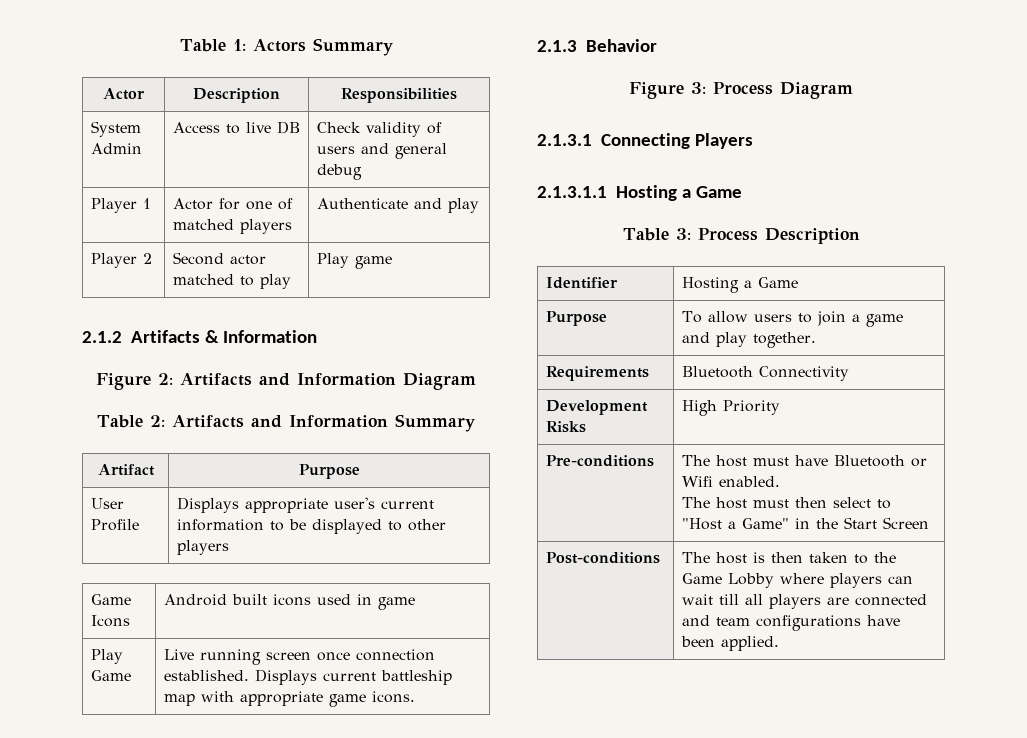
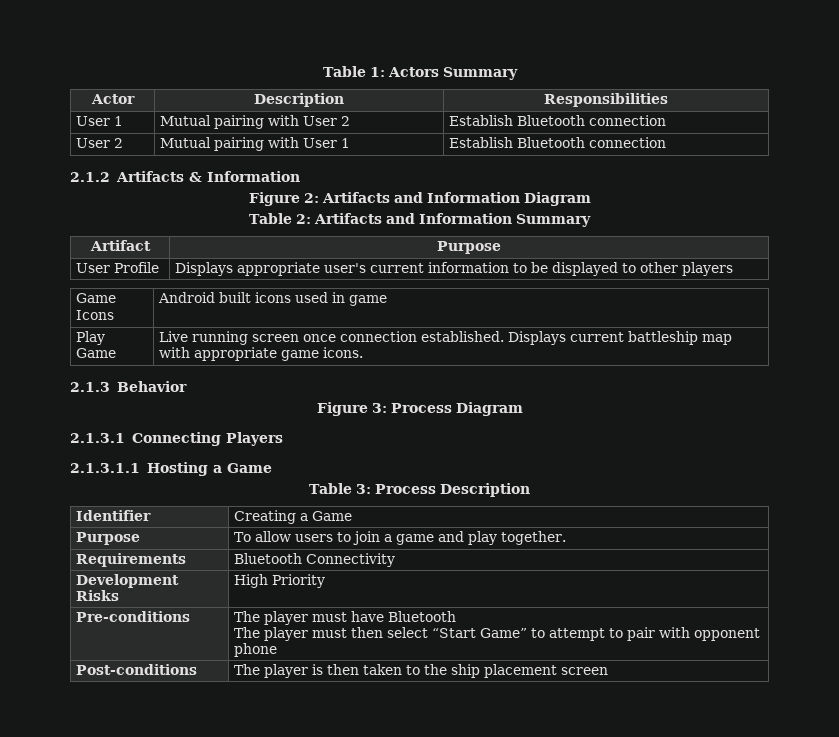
[90,121,141,137] [90,143,142,154] [172,121,300,134] [316,122,442,137] [316,143,447,159] [316,164,362,180] [90,198,151,213] [172,198,293,210] [172,219,292,234] [316,198,479,213] [90,253,152,268] [172,252,266,265] [172,274,291,289] [316,253,392,269] System Admin | Access to live DB | Check validity of users and general debug // Player 1 | Actor for one of matched players | Authenticate and play // Player 2 | Second actor matched to play | Play game -> [75,116,123,126] [159,115,350,129] [448,115,666,126] [75,138,123,148] [159,137,350,151] [448,137,666,148] User 1 | Mutual pairing with User 2 | Establish Bluetooth connection // User 2 | Mutual pairing with User 1 | Establish Bluetooth connection
[681,277,739,293] Hosting -> [233,510,296,524] Creating
[715,455,747,467] host -> [263,611,308,625] player
[910,458,927,467] [681,476,780,487] [681,497,747,509] or Wifi enabled. // The host -> [233,627,308,641] // The player
[876,499,891,509] [681,517,929,530] to "Host a Game" in the Start Screen -> [431,627,760,641] [233,643,277,657] “Start Game” to attempt to pair with opponent phone
[715,552,747,564] host -> [263,664,308,678] player
[681,573,913,588] [681,594,927,609] [681,615,900,631] [680,636,779,651] Game Lobby where players can wait till all players are connected and team configurations have been applied. -> [450,664,608,678] ship placement screen

